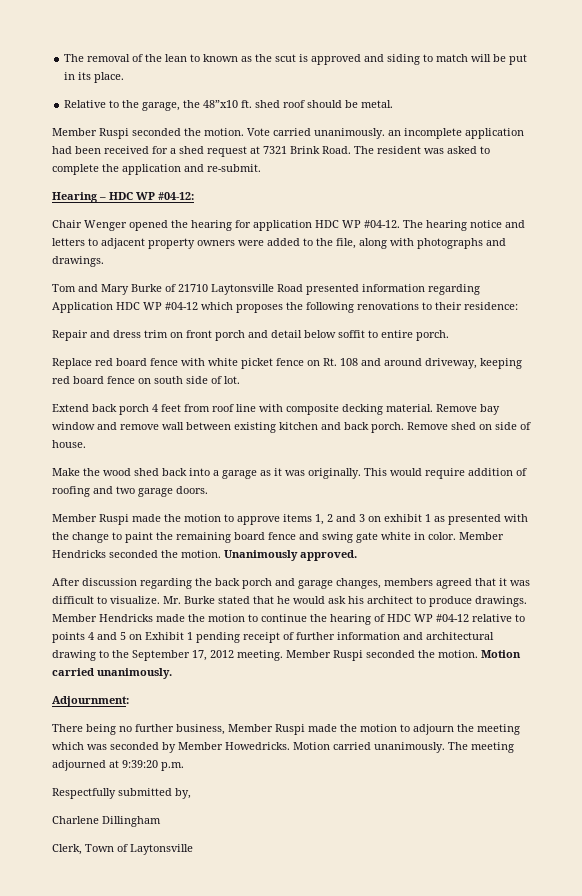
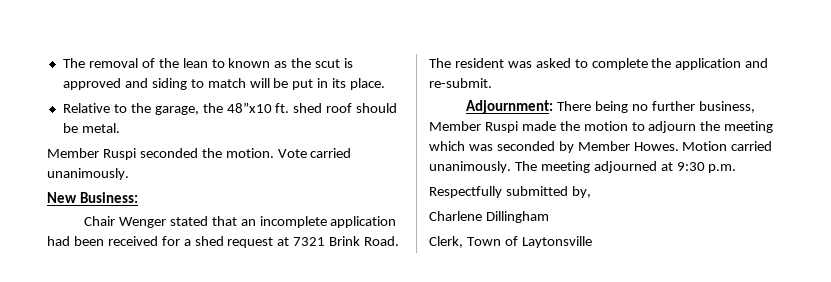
(385, 133) none -> [47,192,138,203] [83,216,237,228] // New Business: // Chair Wenger stated that
[52,192,194,203] [52,220,525,231] [52,238,506,249] [52,256,104,267] [52,284,480,295] [52,302,518,313] [52,330,449,341] [52,358,522,369] [52,376,240,384] [52,404,500,415] [52,422,531,433] [52,440,86,448] [52,468,527,479] [52,486,208,497] [52,514,528,525] [52,532,504,543] [52,550,357,561] [52,578,530,589] [52,596,527,607] [52,614,525,625] [52,632,494,643] [52,650,521,661] [52,668,172,679] // Hearing – HDC WP #04-12: // Chair Wenger opened the hearing for application HDC WP #04-12. The hearing notice and letters to adjacent property owners were added to the file, along with photographs and drawings. // Tom and Mary Burke of 21710 Laytonsville Road presented information regarding Application HDC WP #04-12 which proposes the following renovations to their residence: // Repair and dress trim on front porch and detail below soffit to entire porch. // Replace red board fence with white picket fence on Rt. 108 and around driveway, keeping red board fence on south side of lot. // Extend back porch 4 feet from roof line with composite decking material. Remove bay window and remove wall between existing kitchen and back porch. Remove shed on side of house. // Make the wood shed back into a garage as it was originally. This would require addition of roofing and two garage doors. // Member Ruspi made the motion to approve items 1, 2 and 3 on exhibit 1 as presented with the change to paint the remaining board fence and swing gate white in color. Member Hendricks seconded the motion. Unanimously approved. // After discussion regarding the back porch and garage changes, members agreed that it was difficult to visualize. Mr. Burke stated that he would ask his architect to produce drawings. Member Hendricks made the motion to continue the hearing of HDC WP #04-12 relative to points 4 and 5 on Exhibit 1 pending receipt of further information and architectural drawing to the September 17, 2012 meeting. Member Ruspi seconded the motion. Motion carried unanimously. -> (492, 83) none
(129, 701) // -> (553, 107) none
[225,742,290,750] Howedricks. -> [633,142,679,151] Howes.
[122,760,158,768] 9:39:20 -> [676,162,705,171] 9:30

